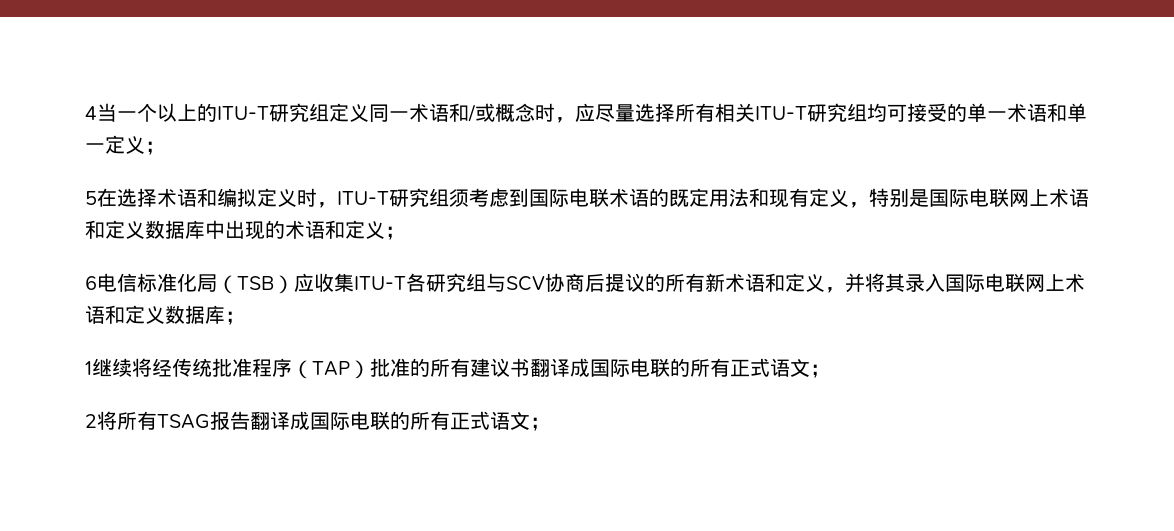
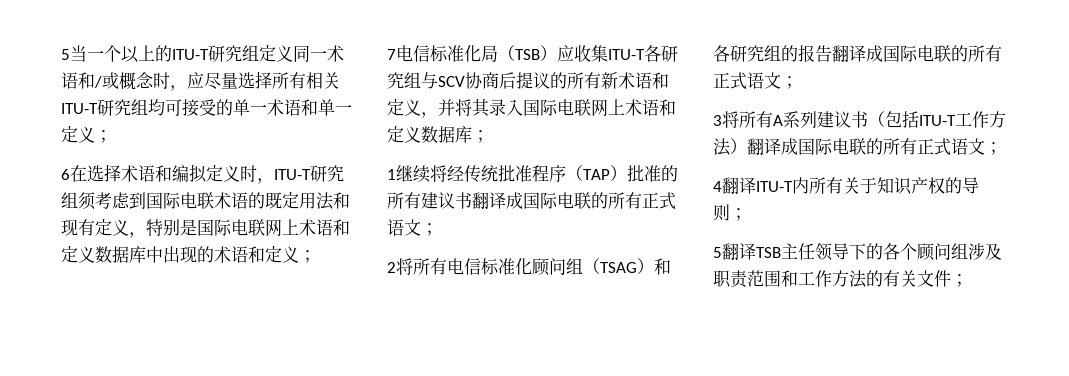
[85,106,97,120] 4 -> [61,49,70,60] 5
[85,191,97,205] 5 -> [61,169,70,180] 6
[85,276,97,290] 6 -> [387,49,396,60] 7
[157,414,210,429] TSAG -> [447,258,671,276] [713,45,798,62] 电信标准化顾问组（TSAG）和各研究组的
(550, 424) none -> [713,111,1006,128] [713,138,1002,156] [713,177,979,195] [713,204,747,221] [713,243,1002,261] [713,270,968,288] // 3将所有A系列建议书（包括ITU-T工作方法）翻译成国际电联的所有正式语文； // 4翻译ITU-T内所有关于知识产权的导则； // 5翻译TSB主任领导下的各个顾问组涉及职责范围和工作方法的有关文件；

